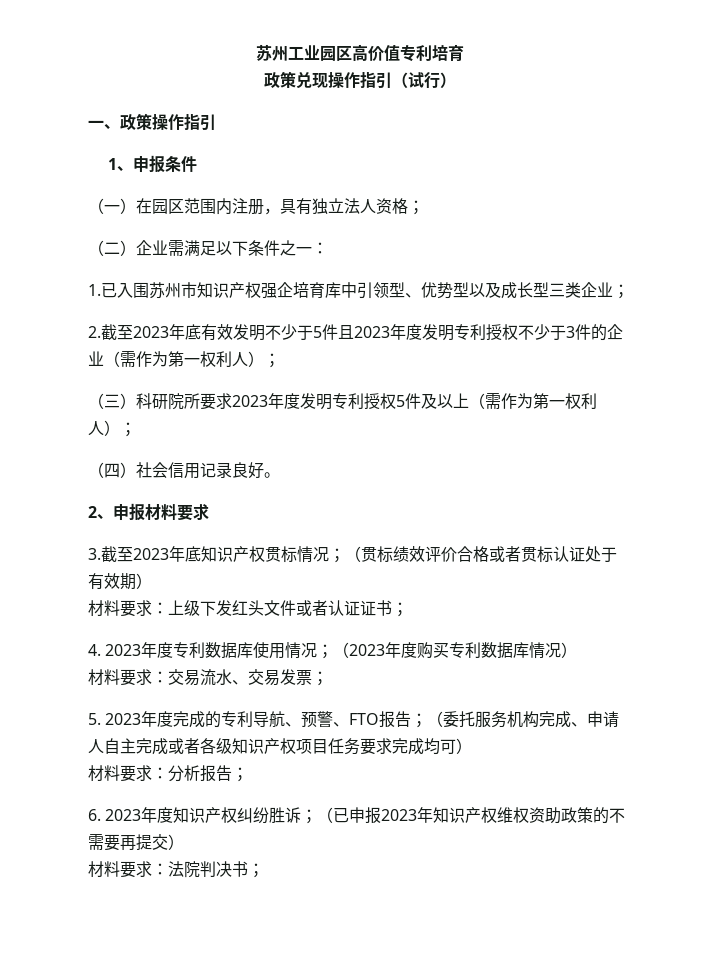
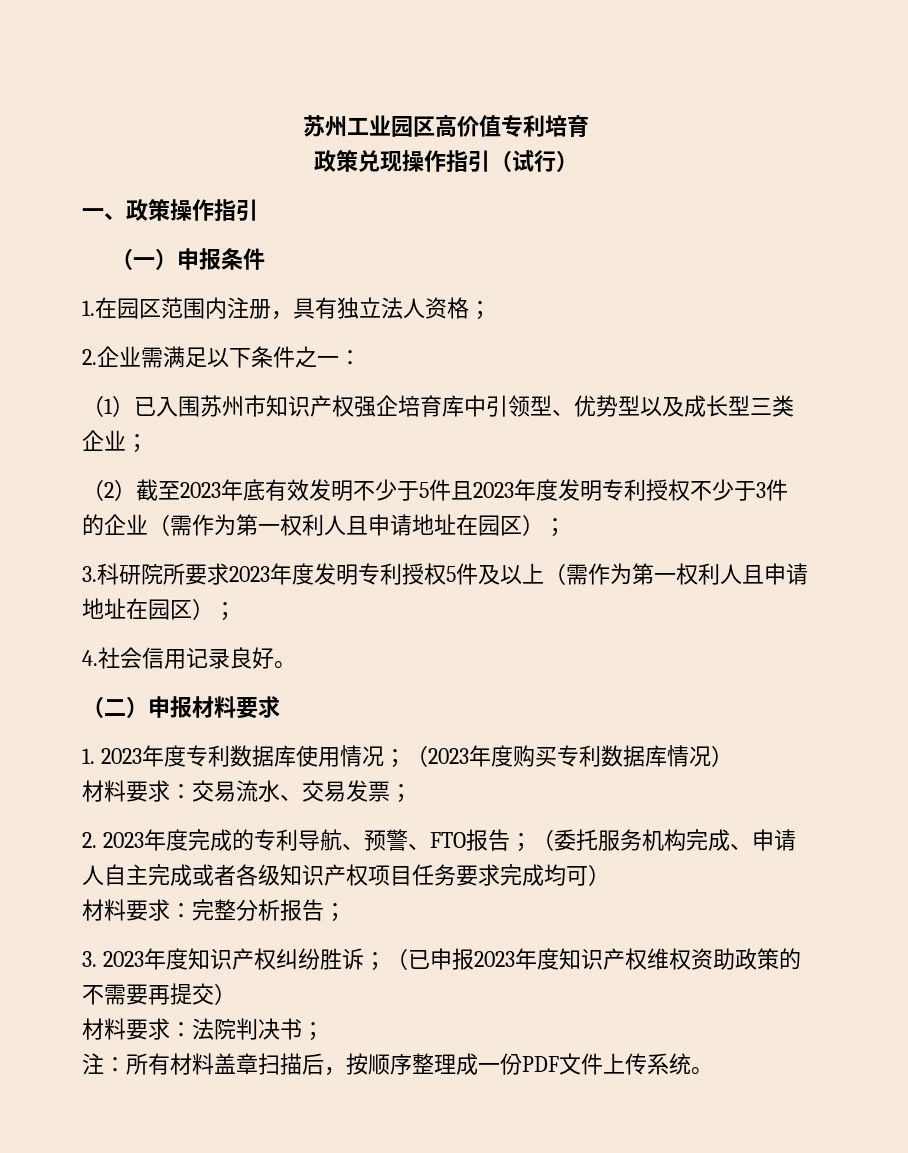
[108,158,134,171] 1、 -> [111,248,178,270] （一）
[88,198,136,214] （一） -> [82,300,95,316] 1.
[88,240,136,256] （二） -> [82,349,97,365] 2.
[88,284,101,296] 1. -> [82,396,134,417] （1）
[88,326,101,338] 2. -> [82,480,136,501] （2）
[248,351,280,368] [88,393,136,409] ）； // （三） -> [346,514,566,537] [82,566,97,582] 且申请地址在园区）； // 3.
[104,420,136,437] [88,462,136,478] ）； // （四） -> [742,563,808,585] [82,598,236,621] [82,650,98,666] 且申请地址在园区）； // 4.
[88,506,113,519] 2、 -> [82,696,148,718] （二）
[88,546,617,563] [88,573,152,590] [88,600,408,617] [88,644,101,656] 3.截至2023年底知识产权贯标情况；（贯标绩效评价合格或者贯标认证处于有效期） // 材料要求：上级下发红头文件或者认证证书； // 4. -> [82,748,95,764] 1.
[88,713,101,725] 5. -> [82,832,97,848] 2.
(168, 773) none -> [192,899,236,921] 完整
[88,809,101,821] 6. -> [82,951,97,967] 3.
(434, 815) none -> [536,948,559,970] 度
(264, 870) none -> [82,1053,713,1076] // 注：所有材料盖章扫描后，按顺序整理成一份PDF文件上传系统。

